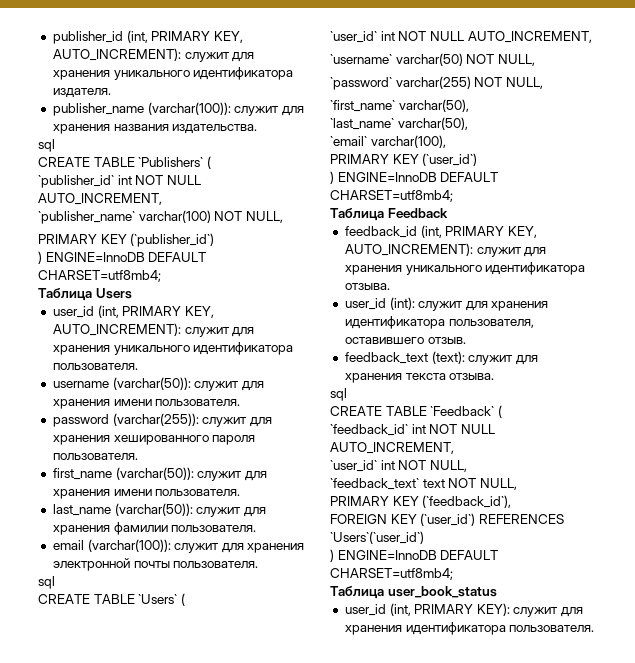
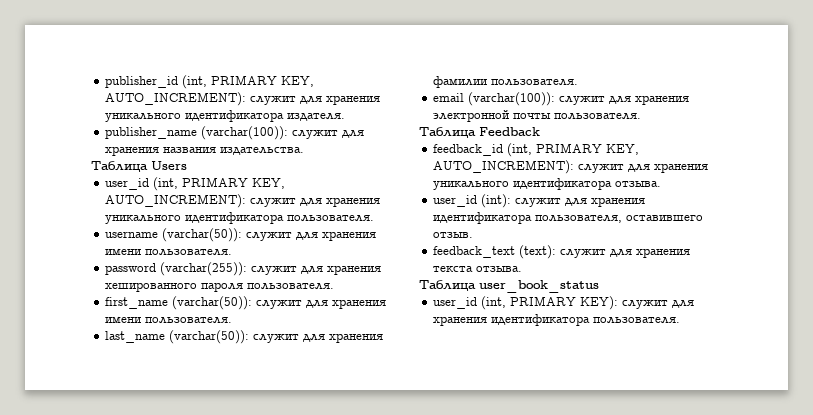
[38,139,55,152] [38,156,211,169] [38,175,201,188] [38,193,162,205] [38,210,283,224] [38,233,215,247] [38,251,207,264] [38,270,161,282] // sql // CREATE TABLE `Publishers` ( // `publisher_id` int NOT NULL AUTO_INCREMENT, // `publisher_name` varchar(100) NOT NULL, // PRIMARY KEY (`publisher_id`) // ) ENGINE=InnoDB DEFAULT CHARSET=utf8mb4; -> (305, 151) none
[38,576,55,589] [38,593,185,606] [330,31,592,43] [330,53,535,66] [330,76,543,90] [330,99,469,112] [330,117,468,130] [330,135,446,148] [330,153,478,166] [330,171,499,184] [330,190,453,202] // sql // CREATE TABLE `Users` ( // `user_id` int NOT NULL AUTO_INCREMENT, // `username` varchar(50) NOT NULL, // `password` varchar(255) NOT NULL, // `first_name` varchar(50), // `last_name` varchar(50), // `email` varchar(100), // PRIMARY KEY (`user_id`) // ) ENGINE=InnoDB DEFAULT CHARSET=utf8mb4; -> (642, 116) none
[330,388,347,401] [330,405,502,418] [330,424,495,436] [330,442,454,454] [330,460,467,472] [330,478,517,490] [330,495,512,508] [330,513,564,526] [330,531,424,544] [330,549,499,562] [330,568,453,580] // sql // CREATE TABLE `Feedback` ( // `feedback_id` int NOT NULL AUTO_INCREMENT, // `user_id` int NOT NULL, // `feedback_text` text NOT NULL, // PRIMARY KEY (`feedback_id`), // FOREIGN KEY (`user_id`) REFERENCES `Users`(`user_id`) // ) ENGINE=InnoDB DEFAULT CHARSET=utf8mb4; -> (523, 269) none

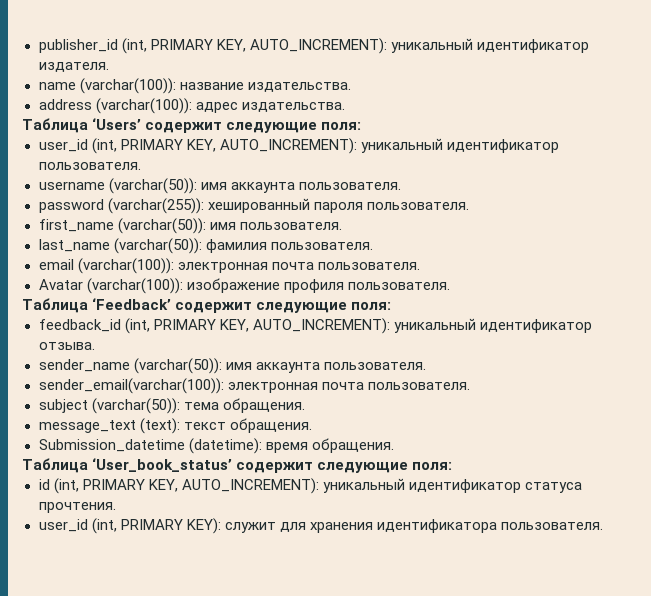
[250,95,381,105] [105,110,346,122] [105,126,365,140] [105,146,305,156] [91,161,187,172] служит для хранения уникального идентификатора издателя. // publisher_name (varchar(100)): служит для хранения названия издательства. // Таблица Users -> [390,38,589,53] [38,62,109,72] [38,78,351,94] [38,98,345,114] [22,118,362,133] уникальный идентификатор издателя. // name (varchar(100)): название издательства. // address (varchar(100)): адрес издательства. // Таблица ‘Users’ содержит следующие поля:
[250,197,381,207] [105,212,285,224] служит для хранения уникального идентификатора -> [360,138,559,153] уникальный идентификатор
[246,231,377,241] [105,248,142,255] служит для хранения имени -> [200,182,295,193] имя аккаунта
[251,265,382,275] [105,282,198,292] служит для хранения хешированного -> [207,198,310,213] хешированный
[256,299,387,309] [105,316,142,323] служит для хранения имени -> [209,222,236,230] имя
[253,333,384,343] [433,76,488,88] служит для хранения фамилии -> [205,239,267,253] фамилия
[559,95,690,105] [433,110,642,122] [419,127,540,138] служит для хранения электронной почты пользователя. // Таблица Feedback -> [177,262,420,273] [38,278,450,294] [22,298,392,313] электронная почта пользователя. // Avatar (varchar(100)): изображение профиля пользователя. // Таблица ‘Feedback’ содержит следующие поля:
[578,163,709,173] [433,178,662,190] [433,194,646,208] [433,212,704,224] [433,232,474,238] [433,245,691,259] [433,266,523,272] [419,280,599,293] служит для хранения уникального идентификатора отзыва. // user_id (int): служит для хранения идентификатора пользователя, оставившего отзыв. // feedback_text (text): служит для хранения текста отзыва. // Таблица user_book_status -> [393,318,592,333] [38,342,95,350] [38,358,426,374] [38,378,470,394] [38,398,305,414] [38,418,312,434] [38,438,394,454] [22,458,453,473] [38,478,582,494] [38,502,116,513] уникальный идентификатор отзыва. // sender_name (varchar(50)): имя аккаунта пользователя. // sender_email(varchar(100)): электронная почта пользователя. // subject (varchar(50)): тема обращения. // message_text (text): текст обращения. // Submission_datetime (datetime): время обращения. // Таблица ‘User_book_status’ содержит следующие поля: // id (int, PRIMARY KEY, AUTO_INCREMENT): уникальный идентификатор статуса прочтения.

